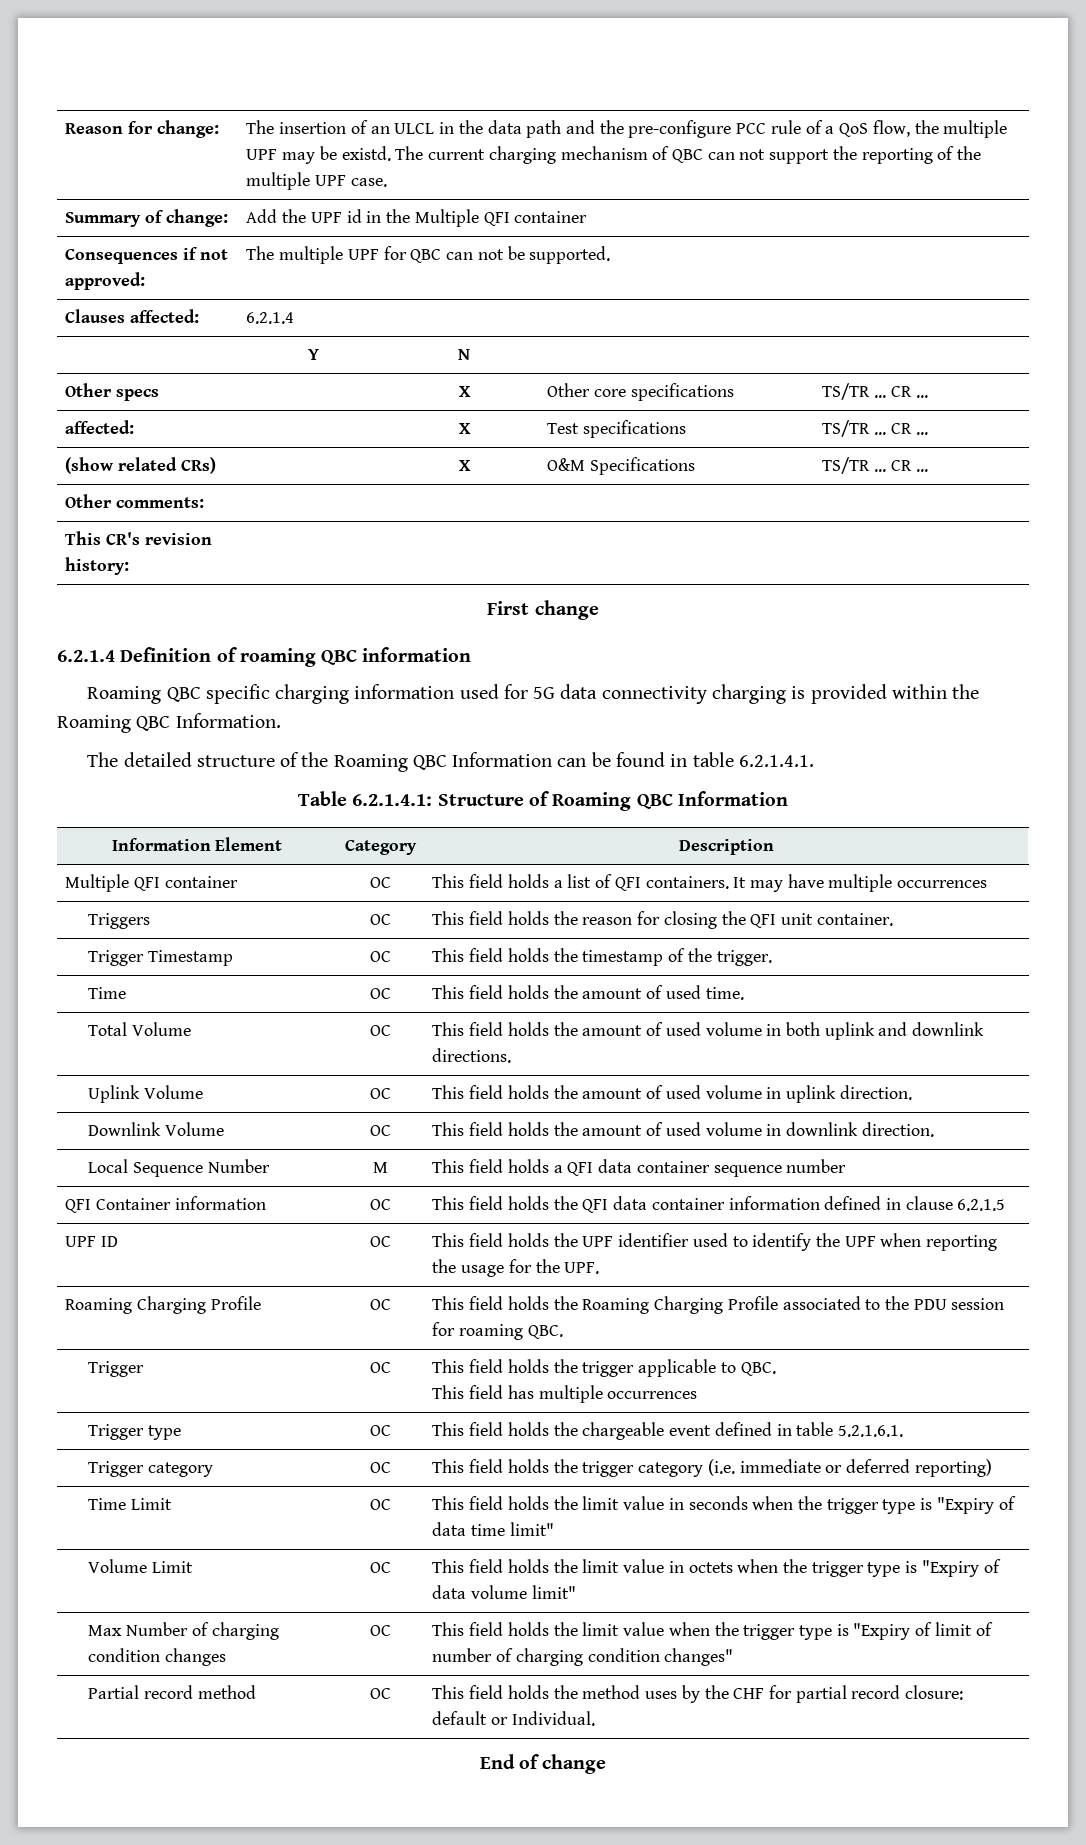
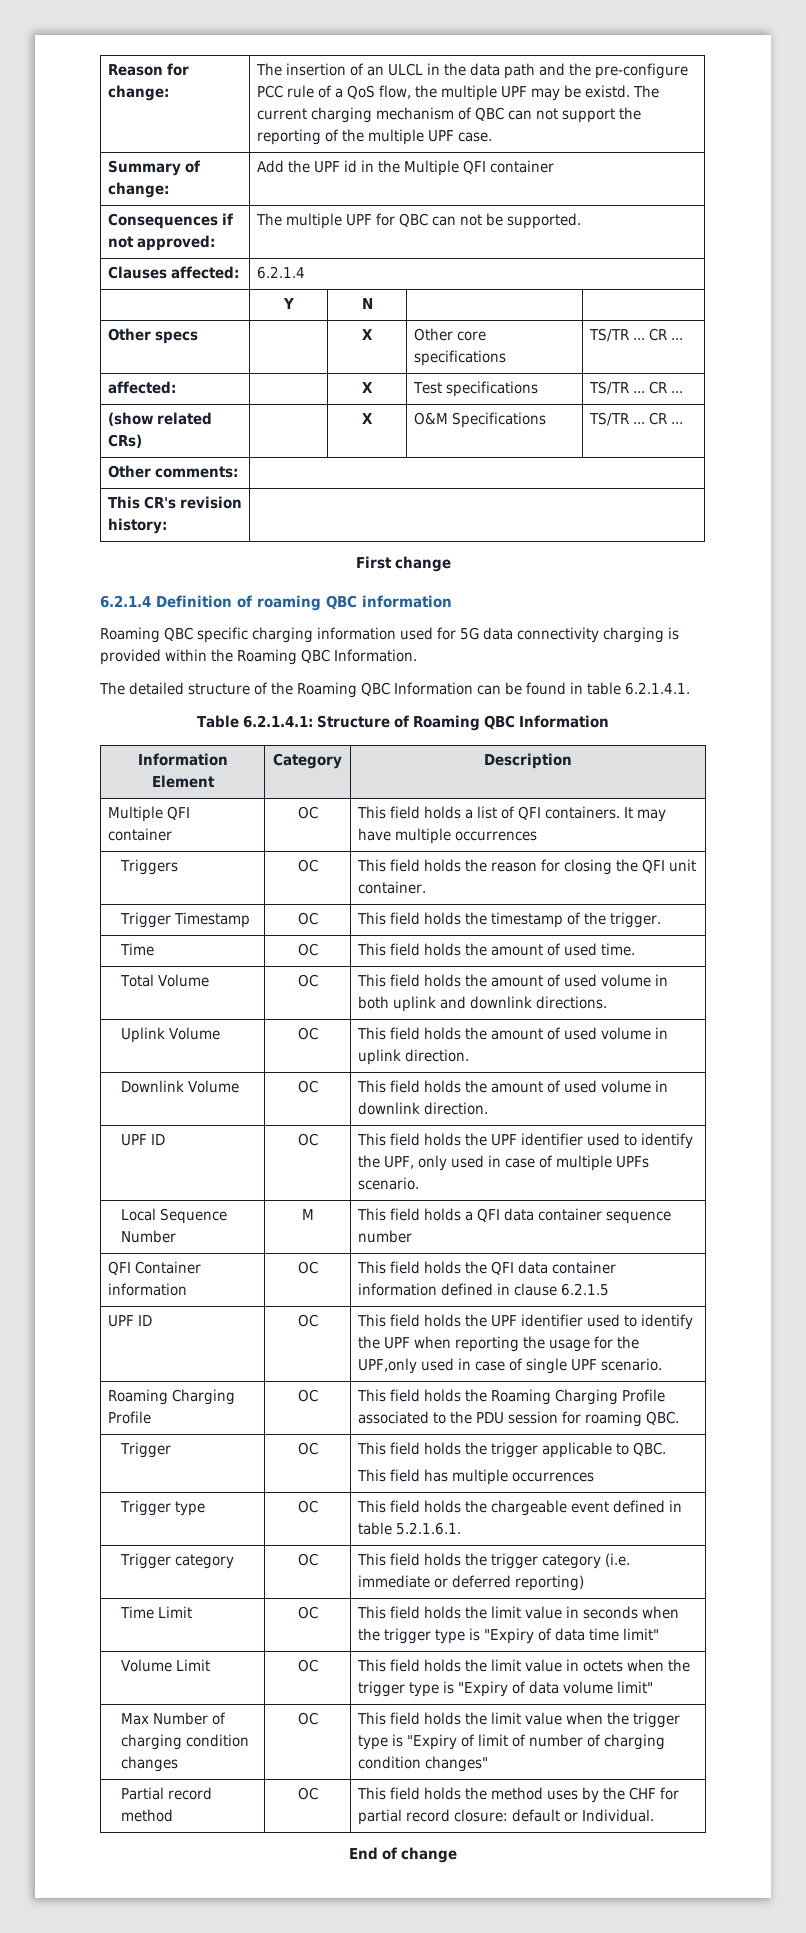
(934, 1129) none -> [121,1134,166,1146] [297,1133,318,1146] [356,1133,693,1149] [357,1155,649,1171] [357,1177,419,1190] // UPF ID | OC | This field holds the UPF identifier used to identify the UPF, only used in case of multiple UPFs scenario.
[564,1262,600,1274] UPF. -> [357,1358,662,1374] UPF,only used in case of single UPF scenario.

